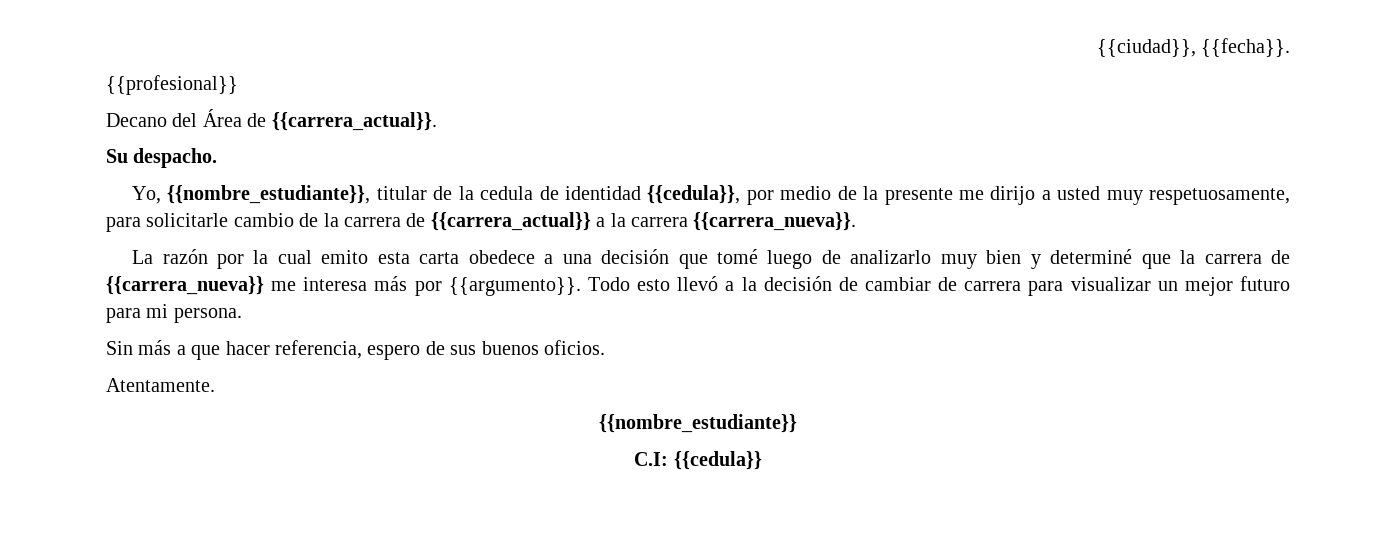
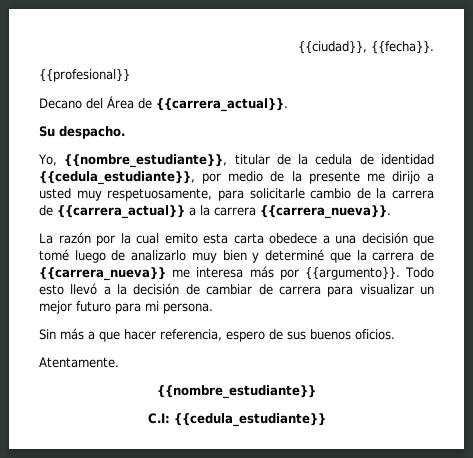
[647,185,741,204] {{cedula}}, -> [39,171,195,185] {{cedula_estudiante}},
[673,451,762,470] {{cedula}} -> [173,413,326,427] {{cedula_estudiante}}

